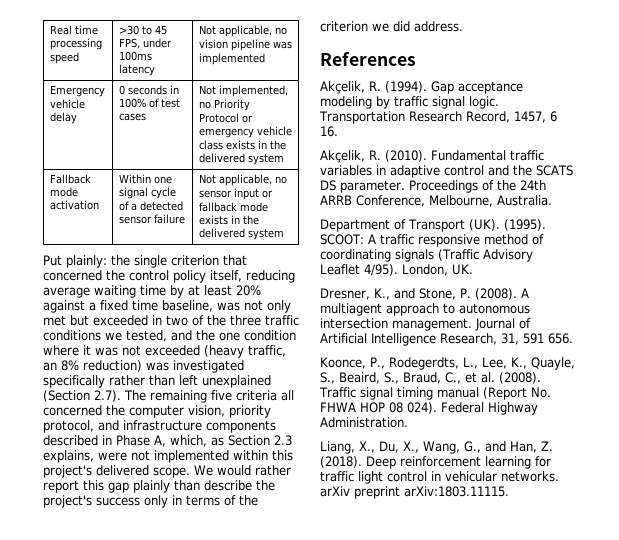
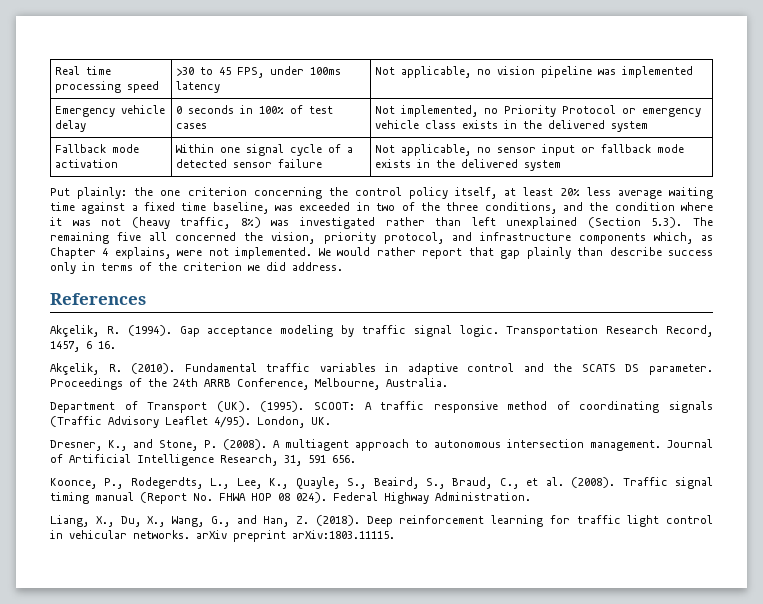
[134,255,247,268] [43,270,295,283] [43,285,261,298] single criterion that concerned the control policy itself, reducing average waiting time by at least 20% -> [160,187,713,199] [50,202,75,211] one criterion concerning the control policy itself, at least 20% less average waiting time
[244,300,291,313] [43,315,89,326] not only met but -> (294, 208) none
[265,315,299,326] [43,330,240,342] traffic conditions we tested, and the one -> [484,202,609,214] conditions, and the
[145,345,200,356] exceeded -> (122, 222) none
[43,360,142,372] an 8% reduction) -> [240,217,261,228] 8%)
[43,375,105,388] specifically -> (375, 223) none
[94,390,121,402] 2.7). -> [651,217,683,228] 5.3).
[236,390,277,401] criteria -> (142, 236) none
[129,405,184,418] computer -> (264, 236) none
[43,435,292,447] [43,450,293,463] [43,465,190,478] described in Phase A, which, as Section 2.3 explains, were not implemented within this project's delivered scope. -> [653,232,714,244] [50,247,313,259] which, as Chapter 4 explains, were not implemented.
[83,480,104,491] this -> [468,247,494,256] that
[256,480,275,491] [43,495,92,508] the project's -> (662, 251) none

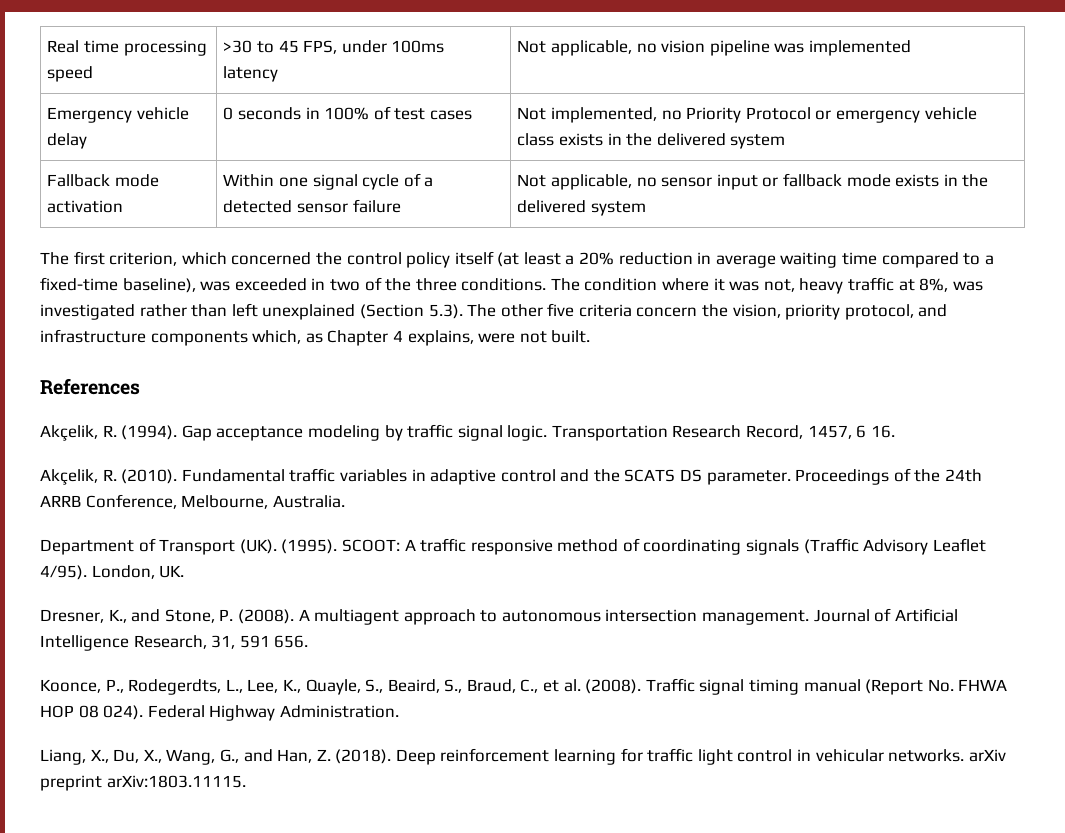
[50,187,713,199] [50,202,269,214] Put plainly: the one criterion concerning the control policy itself, at least 20% less average waiting time against a fixed time baseline, -> [40,251,994,268] [40,277,196,293] The first criterion, which concerned the control policy itself (at least a 20% reduction in average waiting time compared to a fixed-time baseline),
[484,202,609,214] conditions, and the -> [461,278,580,291] conditions. The
[101,217,261,229] not (heavy traffic, 8%) -> [763,277,949,294] not, heavy traffic at 8%,
[50,232,237,244] remaining five all concerned -> [500,303,698,317] other five criteria concern
[235,247,713,259] [50,262,343,274] implemented. We would rather report that gap plainly than describe success only in terms of the criterion we did address. -> [551,330,591,343] built.

